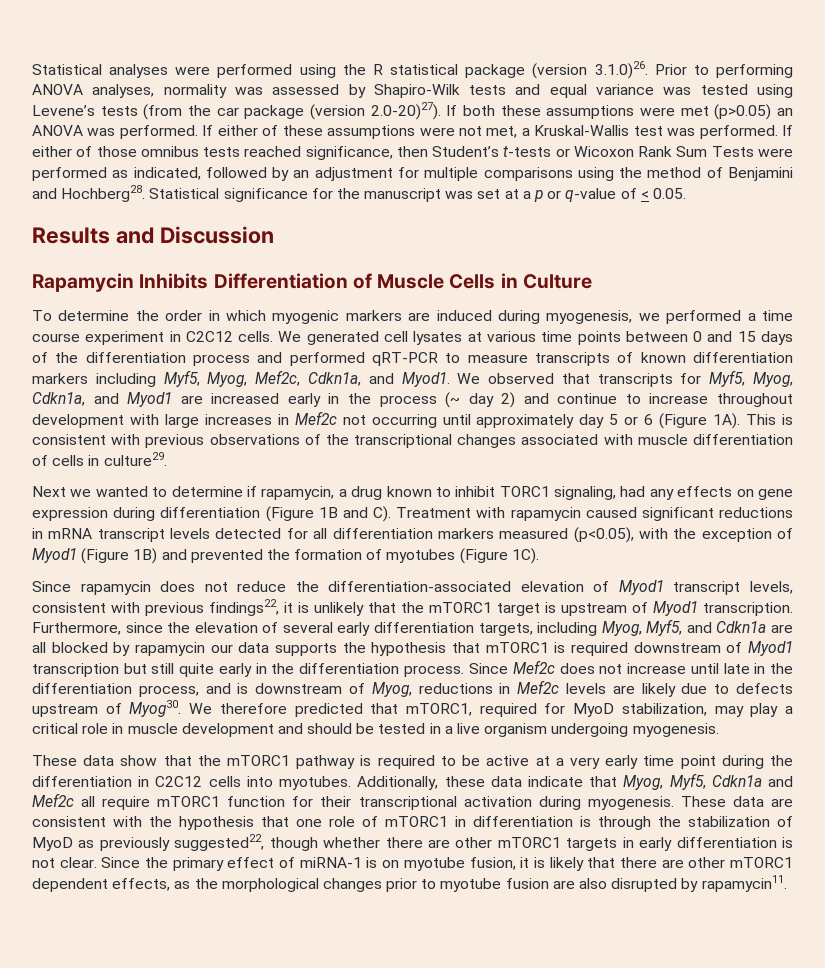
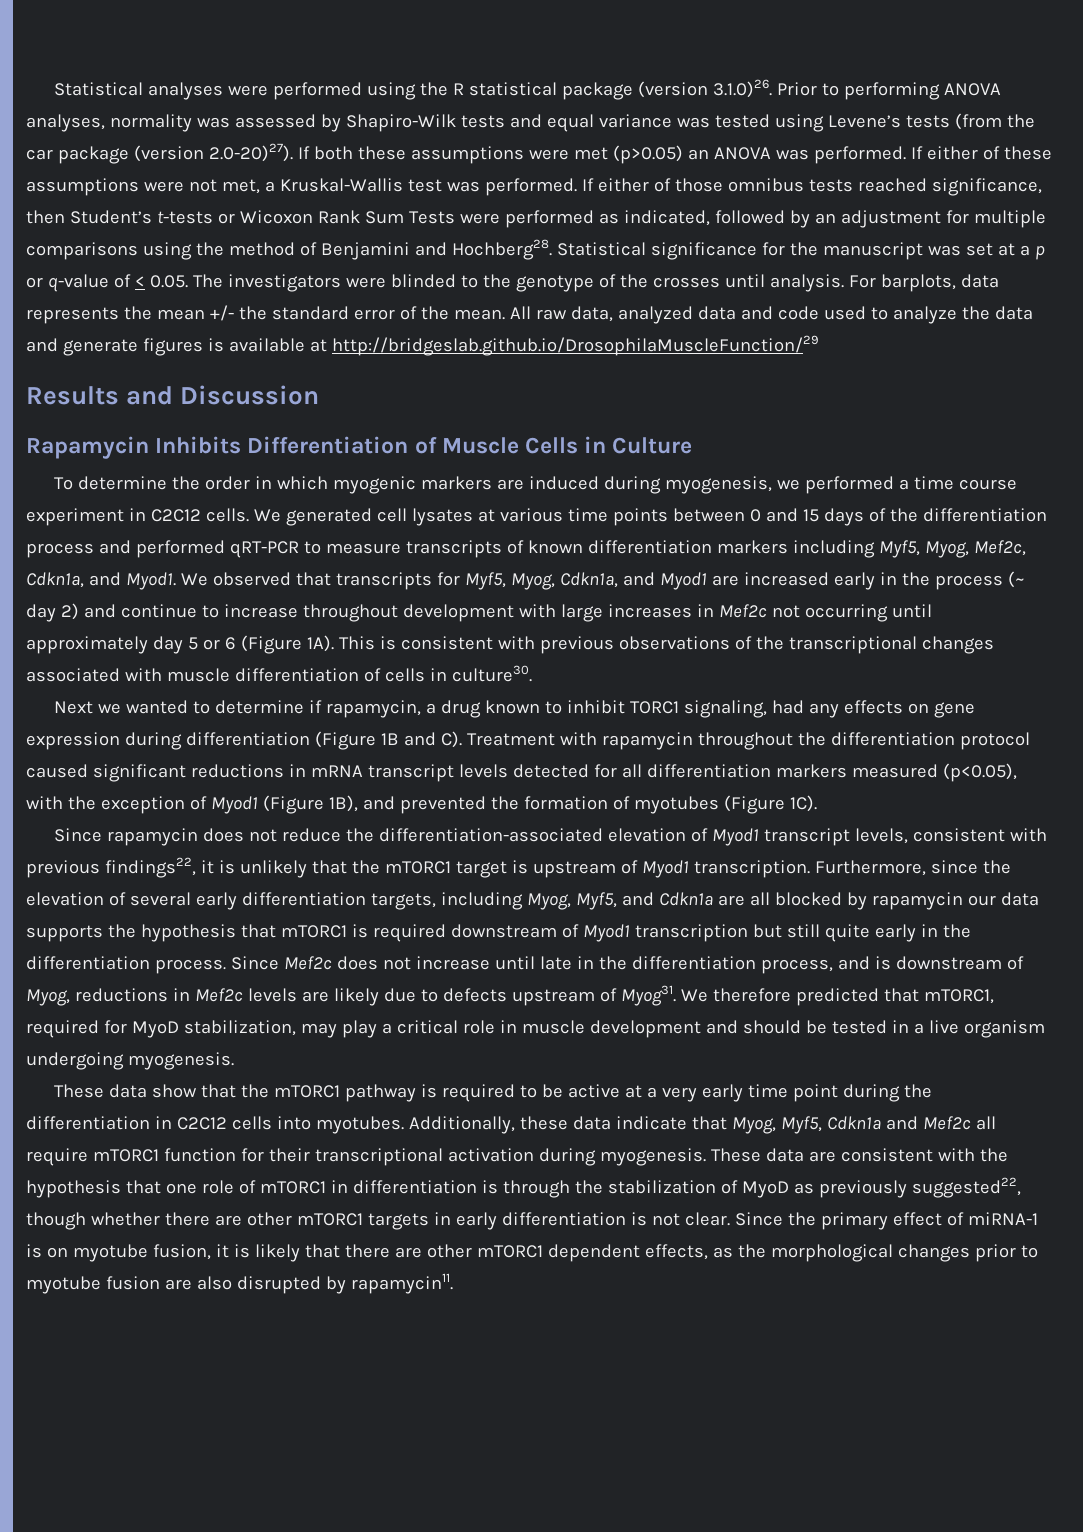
(686, 193) none -> [192,274,999,292] [26,305,1033,324] [26,335,819,356] The investigators were blinded to the genotype of the crosses until analysis. For barplots, data represents the mean +/- the standard error of the mean. All raw data, analyzed data and code used to analyze the data and generate figures is available at http://bridgeslab.github.io/DrosophilaMuscleFunction/29
[103,452,167,466] culture29. -> [451,665,532,682] culture30.
(581, 514) none -> [697,732,1030,750] throughout the differentiation protocol
[133,548,158,564] 1B) -> [328,795,358,812] 1B),
[129,700,182,717] Myog30. -> [620,985,676,1006] Myog31.

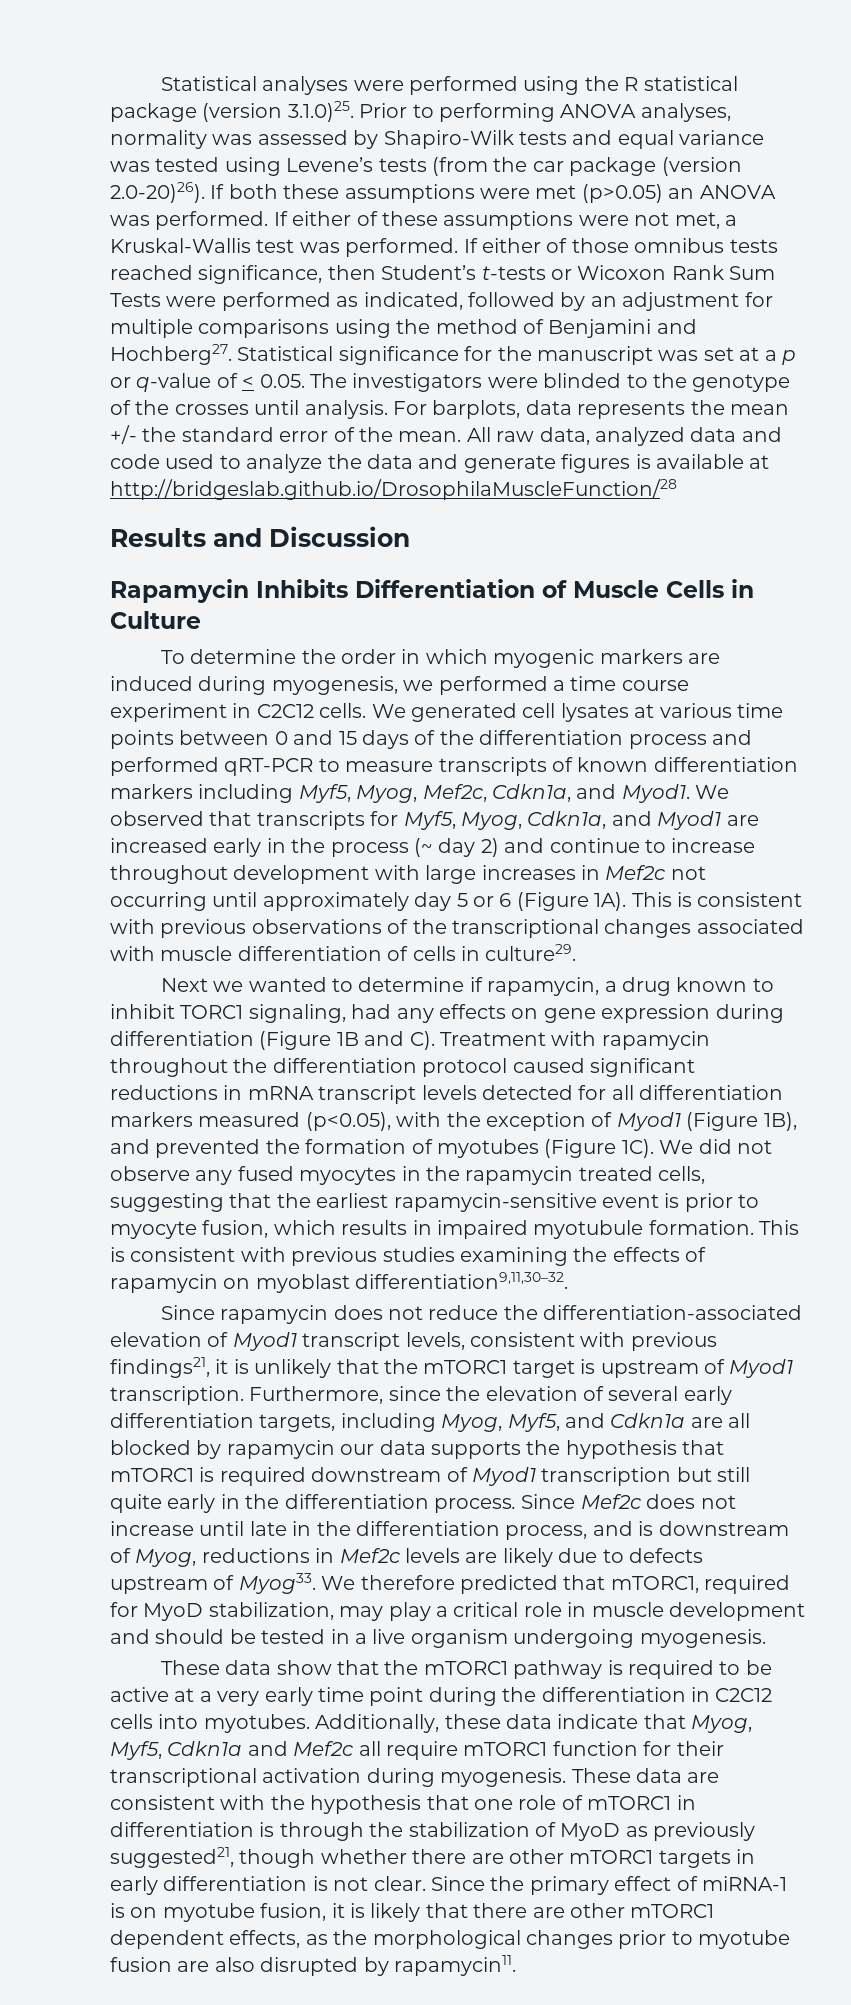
[712,79,772,98] 3.1.0)26. -> [287,101,354,122] 3.1.0)25.
[208,143,293,162] 2.0-20)27). -> [110,182,205,203] 2.0-20)26).
[451,239,552,260] Hochberg28. -> [110,344,232,365] Hochberg27.
[331,335,819,356] http://bridgeslab.github.io/DrosophilaMuscleFunction/29 -> [110,479,677,500] http://bridgeslab.github.io/DrosophilaMuscleFunction/28
[451,665,532,682] culture30. -> [485,944,577,961] culture29.
(817, 803) none -> [659,1139,772,1154] [110,1166,706,1185] [110,1193,760,1212] [110,1220,800,1239] [110,1247,707,1266] [110,1272,569,1293] We did not observe any fused myocytes in the rapamycin treated cells, suggesting that the earliest rapamycin-sensitive event is prior to myocyte fusion, which results in impaired myotubule formation. This is consistent with previous studies examining the effects of rapamycin on myoblast differentiation9,11,30–32.
[104,857,196,878] findings22, -> [110,1357,210,1378] findings21,
[620,985,676,1006] Myog31. -> [238,1573,316,1594] Myog33.
[911,1177,1021,1198] suggested22, -> [110,1847,234,1868] suggested21,

